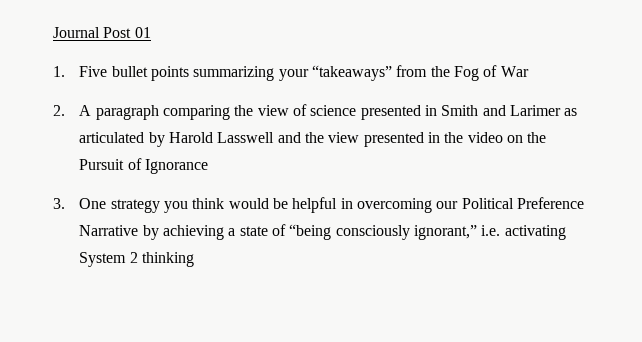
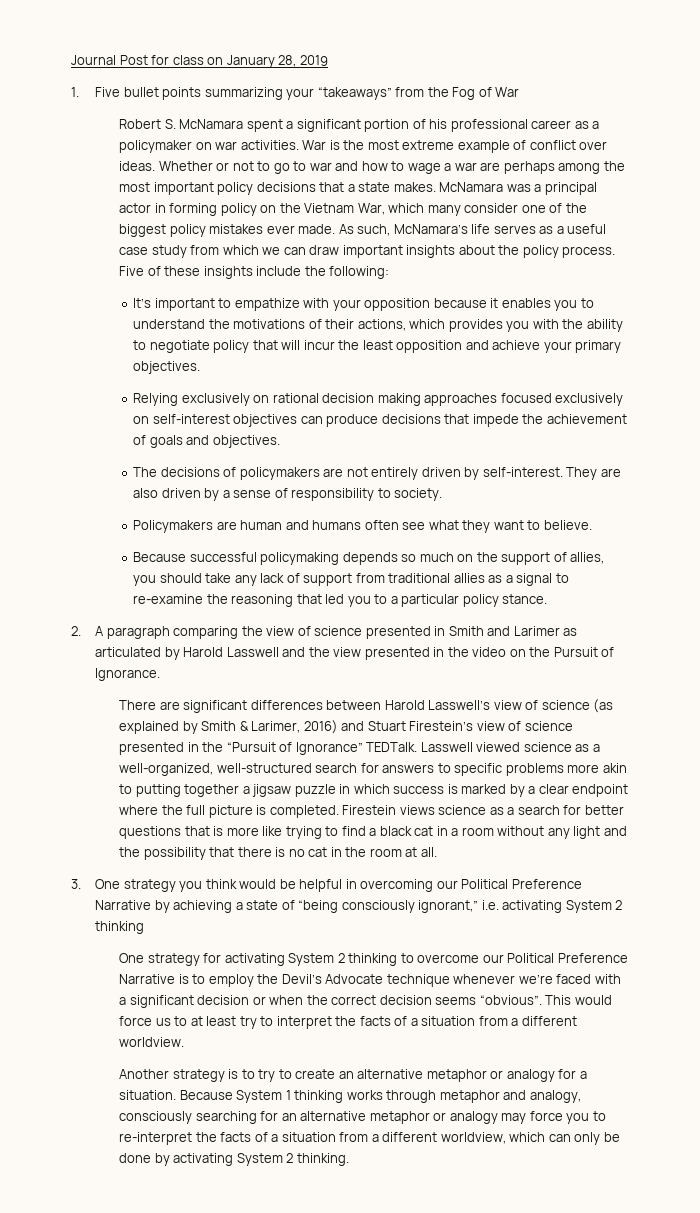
[134,27,151,38] 01 -> [151,55,328,68] for class on January 28, 2019
(529, 71) none -> [119,119,600,132] [119,140,608,153] [119,161,625,174] [119,182,597,195] [119,203,587,216] [119,224,607,237] [119,245,616,258] [119,266,390,279] [133,298,594,311] [133,319,623,332] [133,340,622,353] [133,361,201,374] [133,393,624,406] [133,414,627,427] [133,435,280,448] [133,467,621,480] [133,488,443,501] [133,520,592,533] [133,552,605,565] [133,573,569,586] [133,594,548,607] // Robert S. McNamara spent a significant portion of his professional career as a policymaker on war activities. War is the most extreme example of conflict over ideas. Whether or not to go to war and how to wage a war are perhaps among the most important policy decisions that a state makes. McNamara was a principal actor in forming policy on the Vietnam War, which many consider one of the biggest policy mistakes ever made. As such, McNamara’s life serves as a useful case study from which we can draw important insights about the policy process. Five of these insights include the following: // It’s important to empathize with your opposition because it enables you to understand the motivations of their actions, which provides you with the ability to negotiate policy that will incur the least opposition and achieve your primary objectives. // Relying exclusively on rational decision making approaches focused exclusively on self-interest objectives can produce decisions that impede the achievement of goals and objectives. // The decisions of policymakers are not entirely driven by self-interest. They are also driven by a sense of responsibility to society. // Policymakers are human and humans often see what they want to believe. // Because successful policymaking depends so much on the support of allies, you should take any lack of support from traditional allies as a signal to re-examine the reasoning that led you to a particular policy stance.
[145,159,209,174] Ignorance -> [95,668,161,681] [119,699,614,713] [119,720,573,734] [119,742,600,755] [119,763,627,776] [119,784,629,797] [119,805,624,818] [119,826,627,839] [119,847,437,860] Ignorance. // There are significant differences between Harold Lasswell’s view of science (as explained by Smith & Larimer, 2016) and Stuart Firestein’s view of science presented in the “Pursuit of Ignorance” TEDTalk. Lasswell viewed science as a well-organized, well-structured search for answers to specific problems more akin to putting together a jigsaw puzzle in which success is marked by a clear endpoint where the full picture is completed. Firestein views science as a search for better questions that is more like trying to find a black cat in a room without any light and the possibility that there is no cat in the room at all.
(195, 259) none -> [119,953,628,966] [119,974,621,987] [119,995,612,1008] [119,1016,577,1029] [119,1037,185,1047] [119,1069,587,1082] [119,1090,581,1103] [119,1111,606,1124] [119,1132,620,1145] [119,1153,349,1166] // One strategy for activating System 2 thinking to overcome our Political Preference Narrative is to employ the Devil’s Advocate technique whenever we’re faced with a significant decision or when the correct decision seems “obvious”. This would force us to at least try to interpret the facts of a situation from a different worldview. // Another strategy is to try to create an alternative metaphor or analogy for a situation. Because System 1 thinking works through metaphor and analogy, consciously searching for an alternative metaphor or analogy may force you to re-interpret the facts of a situation from a different worldview, which can only be done by activating System 2 thinking.

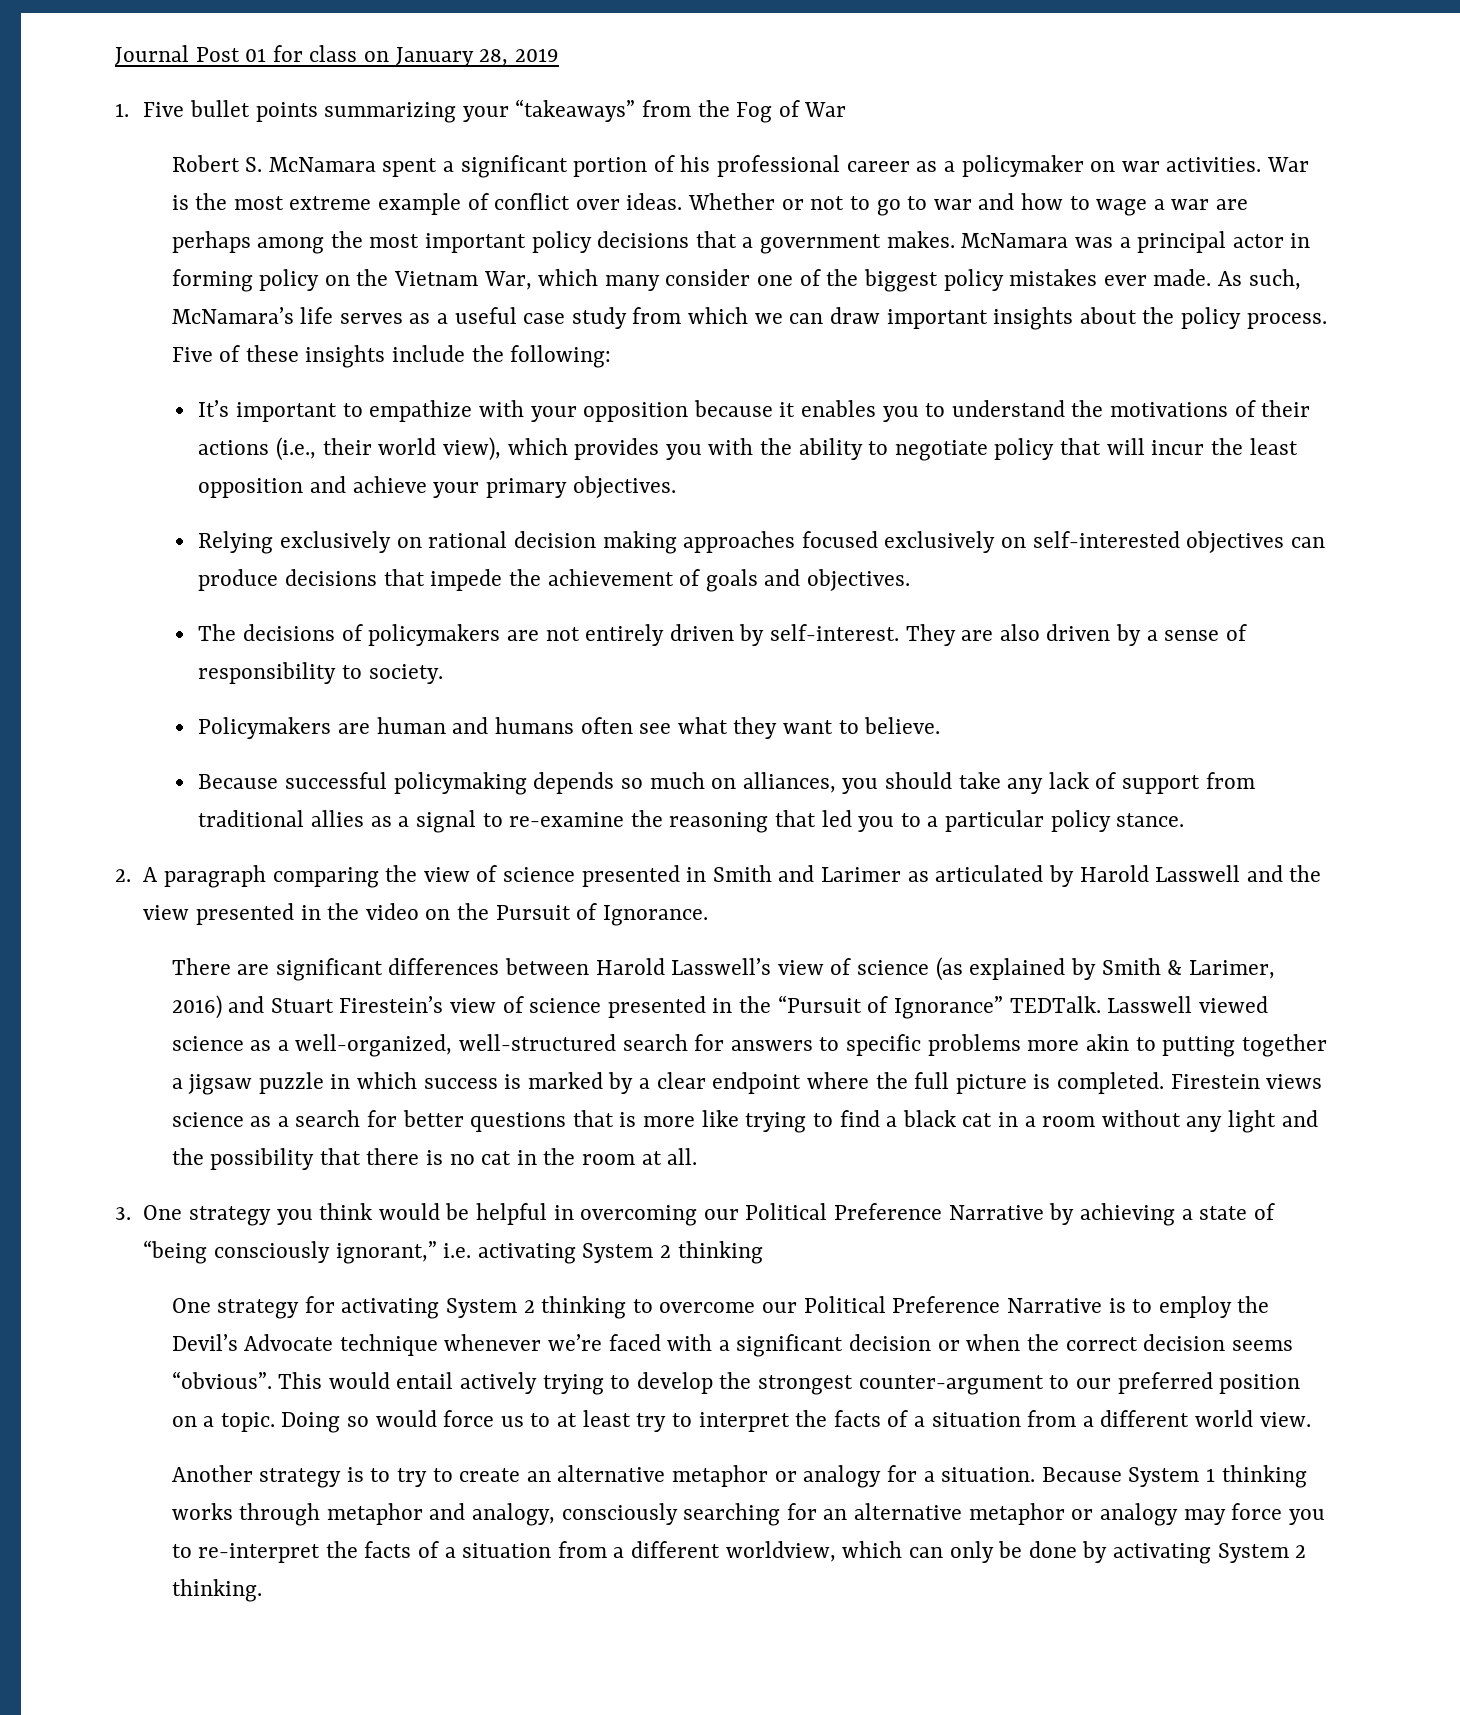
(148, 60) none -> [245,48,267,62] 01
[358,182,391,192] state -> [760,234,882,254] government
[357,319,406,331] actions, -> [198,437,501,461] actions (i.e., their world view),
[152,414,230,424] self-interest -> [1032,531,1180,548] self-interested
[476,552,605,565] the support of allies, -> [742,772,836,793] alliances,
(612, 1000) none -> [396,1372,1301,1395] [171,1410,437,1433] entail actively trying to develop the strongest counter-argument to our preferred position on a topic. Doing so would
[119,1037,185,1047] worldview. -> [1195,1410,1311,1427] world view.

